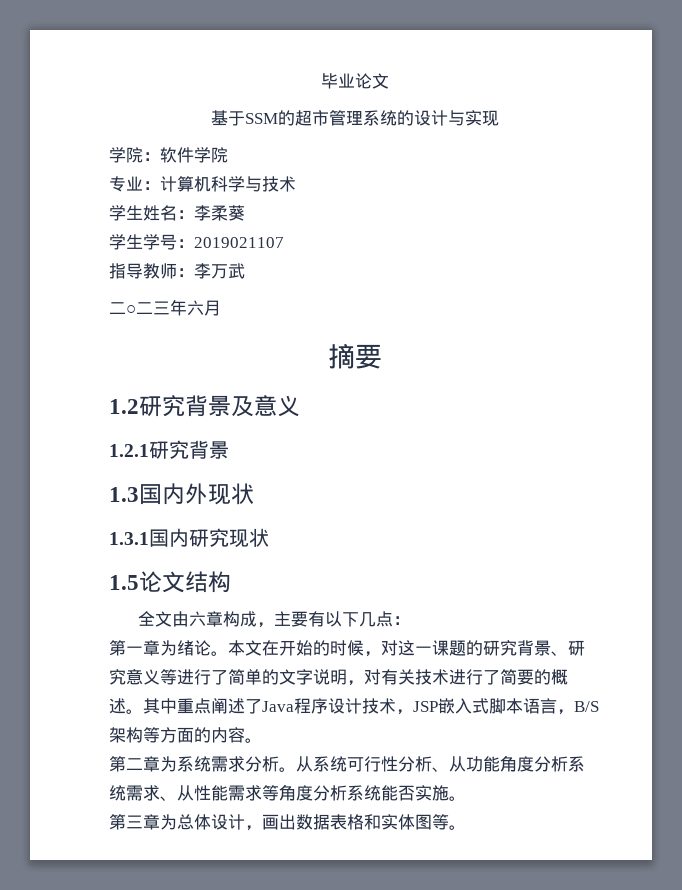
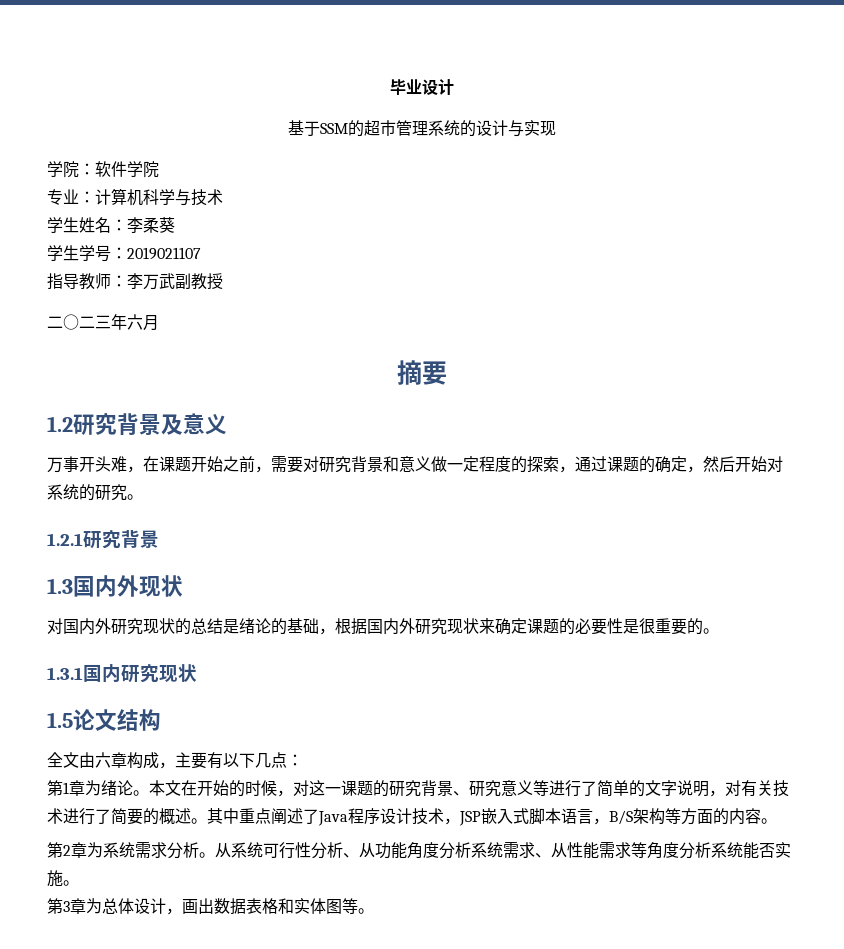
[355,73,389,89] 论文 -> [422,79,454,95] 设计
(245, 271) none -> [175,273,223,290] 副教授
(300, 406) none -> [47,456,783,473] [47,484,143,501] // 万事开头难，在课题开始之前，需要对研究背景和意义做一定程度的探索，通过课题的确定，然后开始对系统的研究。
(254, 494) none -> [47,618,719,635] // 对国内外研究现状的总结是绪论的基础，根据国内外研究现状来确定课题的必要性是很重要的。
[126,646,143,654] 一 -> [63,782,69,794] 1
[126,758,143,770] 二 -> [63,845,71,856] 2
[126,815,143,829] 三 -> [63,901,70,912] 3

